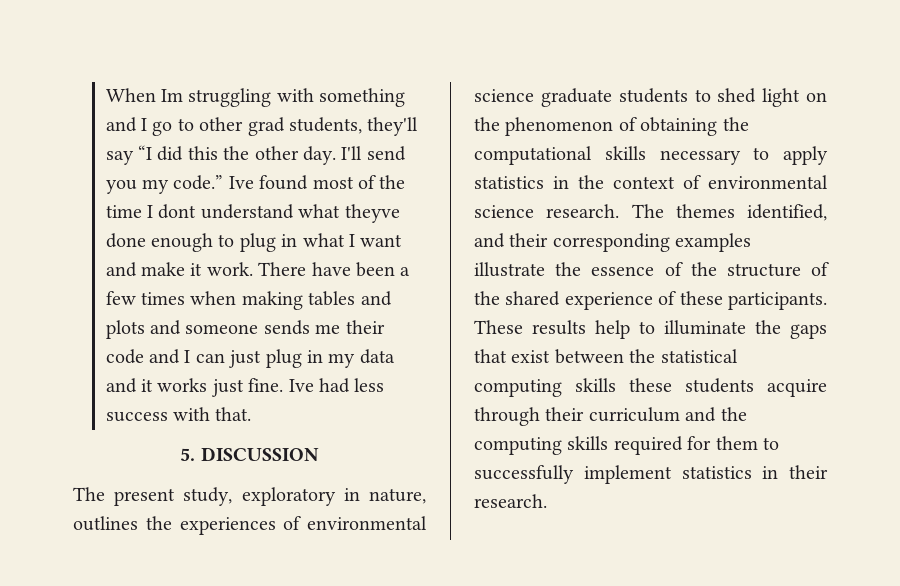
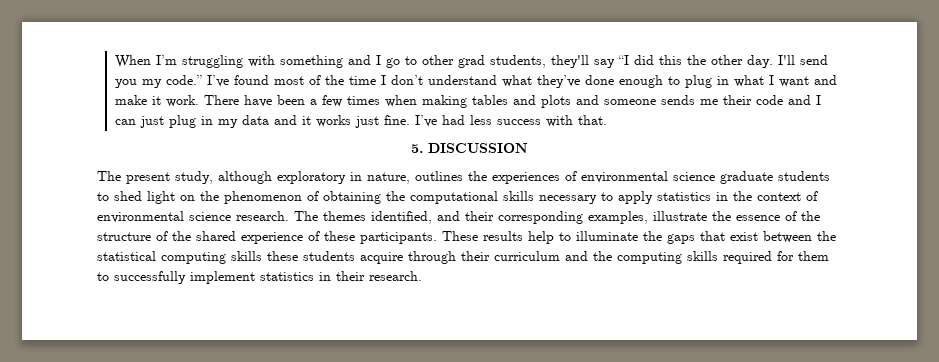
[160,89,183,102] Im -> [155,55,177,65] I’m
[228,176,254,189] Ive -> [206,75,229,87] I’ve
[158,204,197,219] dont -> [390,75,423,85] don’t
[344,204,400,223] theyve -> [536,75,580,88] they’ve
[288,379,314,392] Ive -> [414,115,437,127] I’ve
(233, 496) none -> [218,171,272,184] although
[675,233,752,252] examples -> [588,211,648,224] examples,

